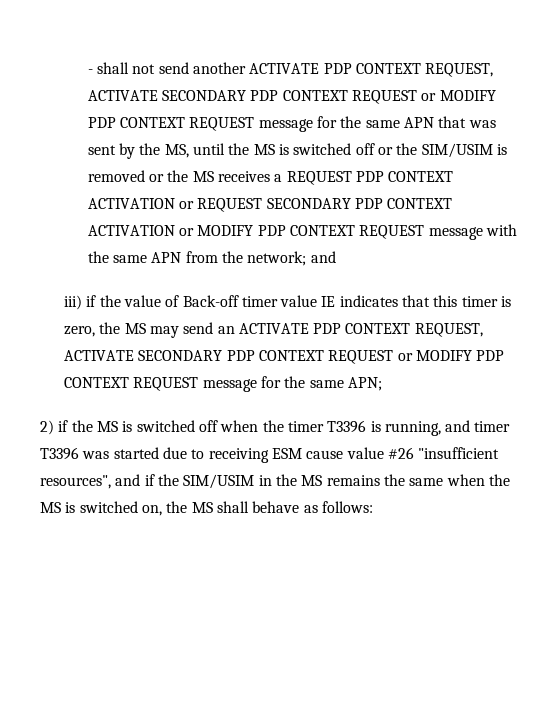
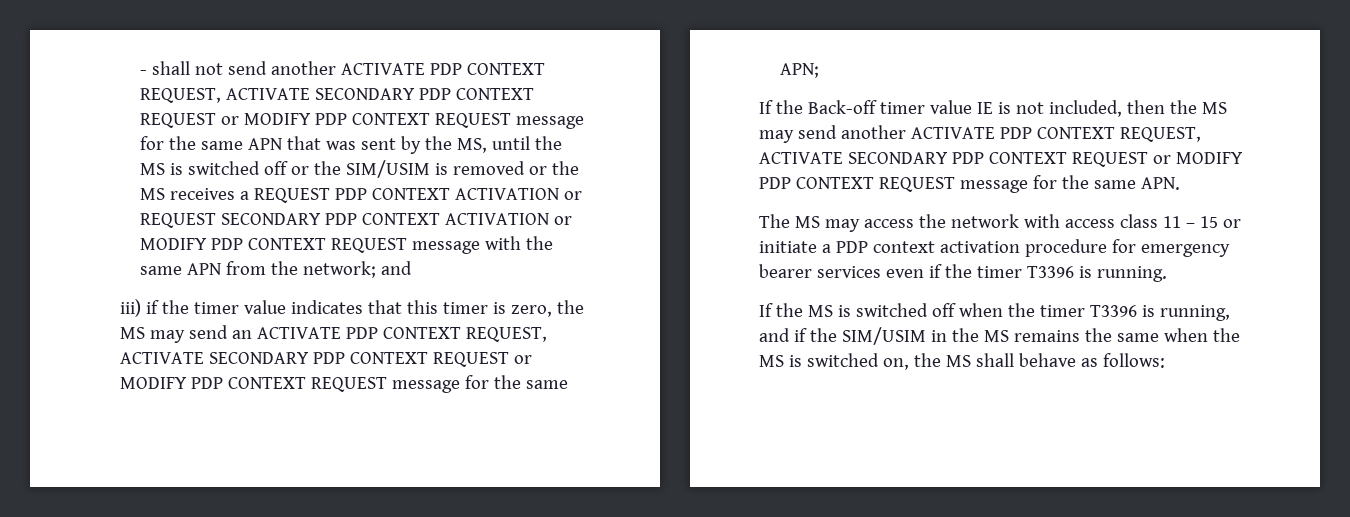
[123,295,336,307] value of Back-off timer value IE -> [193,300,286,314] timer value
[40,420,69,435] 2) if -> [759,100,1227,117] [759,125,1201,143] [759,152,1243,167] [759,175,1180,193] [759,214,1241,232] [759,239,1230,257] [759,264,1167,282] [759,303,773,317] If the Back-off timer value IE is not included, then the MS may send another ACTIVATE PDP CONTEXT REQUEST, ACTIVATE SECONDARY PDP CONTEXT REQUEST or MODIFY PDP CONTEXT REQUEST message for the same APN. // The MS may access the network with access class 11 – 15 or initiate a PDP context activation procedure for emergency bearer services even if the timer T3396 is running. // If
[474,421,511,432] [40,447,500,463] [40,474,141,489] timer T3396 was started due to receiving ESM cause value #26 "insufficient resources", and -> (790, 335) none

